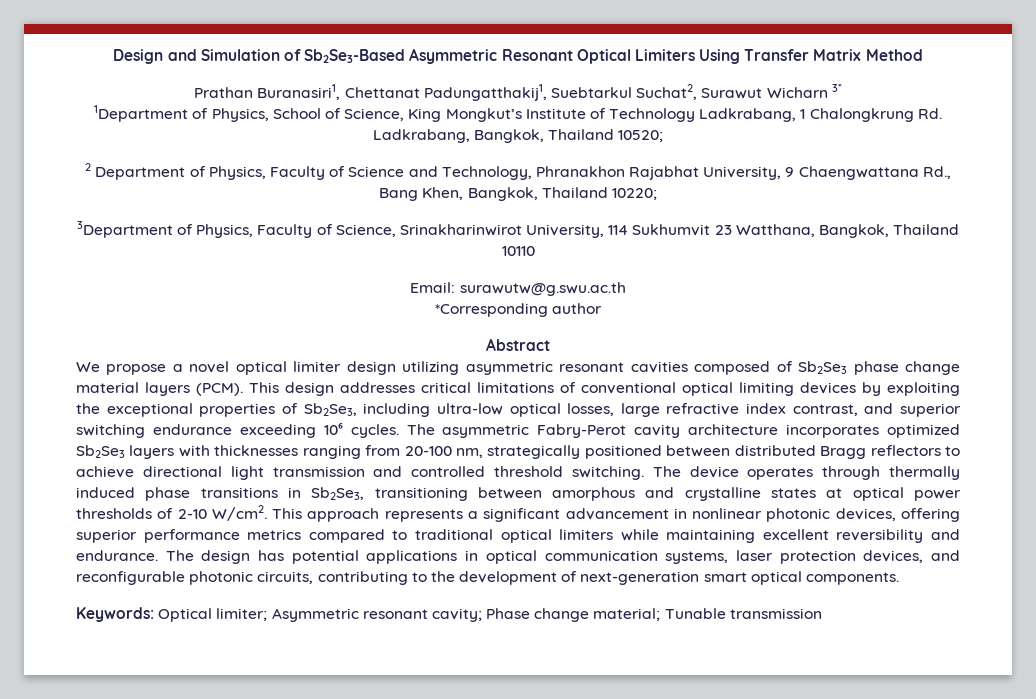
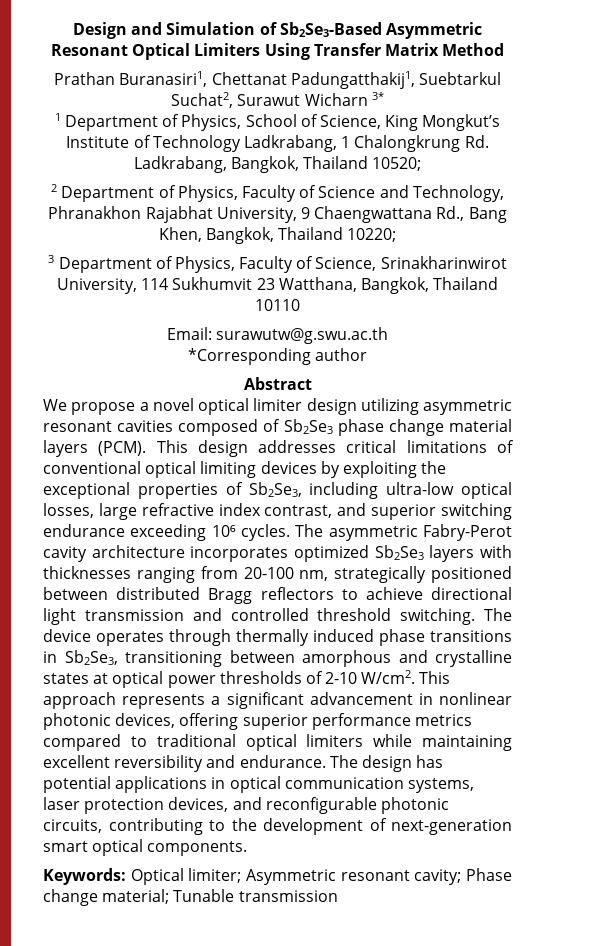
[94,105,189,122] 1Department -> [54,113,158,131] 1 Department
[76,221,173,238] 3Department -> [48,255,152,273] 3 Department

